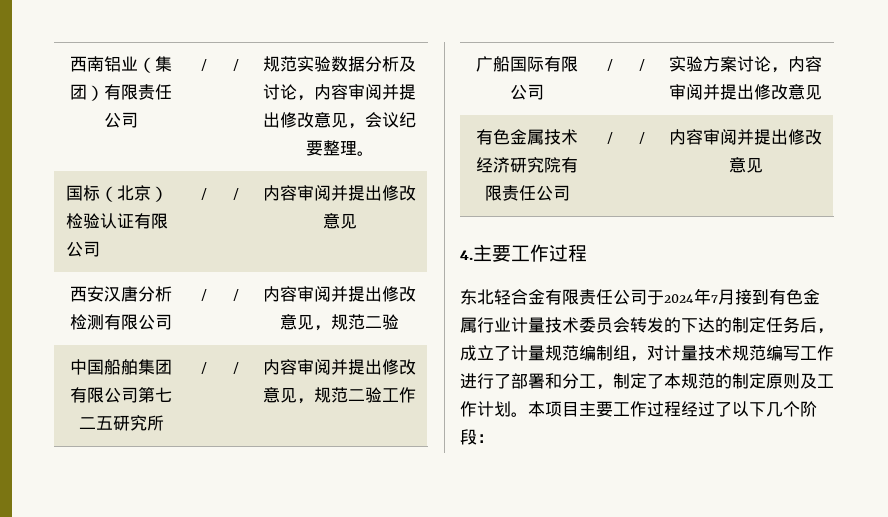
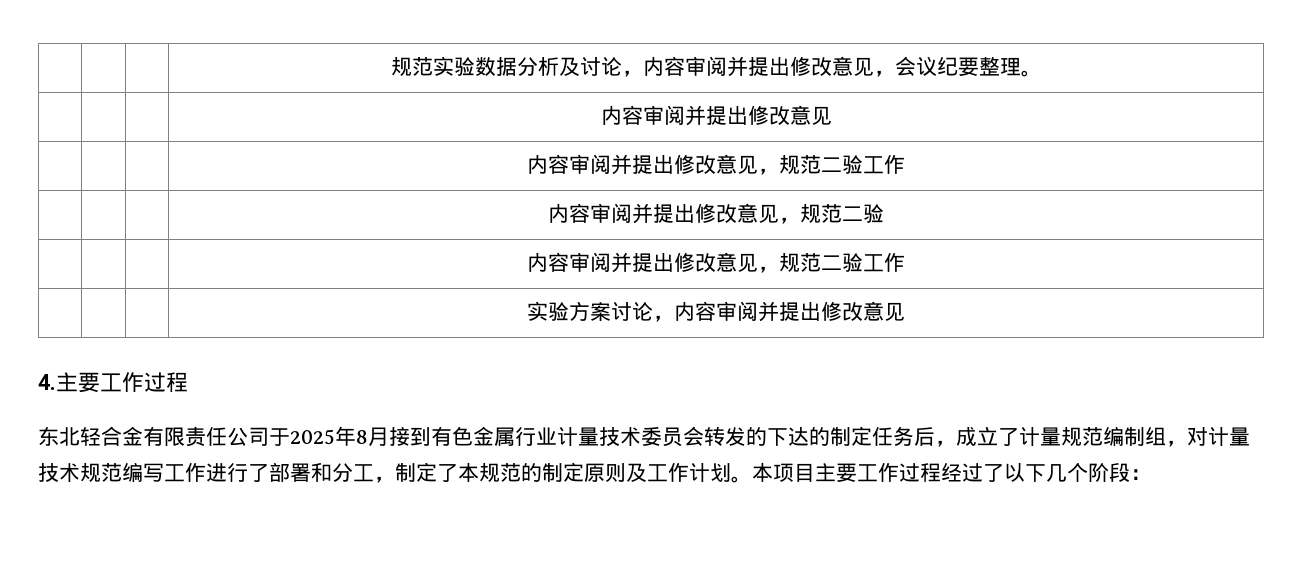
[70,56,172,73] [70,84,172,101] [104,112,138,128] [200,59,207,71] [232,59,239,71] 西南铝业（集团）有限责任公司 | / | / -> (390, 66) | |
[65,185,168,202] [65,213,168,229] [65,241,100,257] [200,188,207,200] [232,188,239,200] [263,185,416,201] [322,213,357,229] [70,286,172,302] [70,314,172,330] [200,289,207,301] [232,289,239,301] [263,286,416,302] [280,314,399,331] [70,359,172,375] [70,387,172,403] [78,415,164,431] [200,362,207,374] [232,362,239,374] [263,359,416,375] [263,387,416,404] [476,56,578,72] [510,84,544,100] [606,59,613,71] [638,59,645,71] [669,56,822,73] [669,84,822,100] [476,129,578,145] [476,157,578,173] [484,185,570,201] [606,132,613,144] [638,132,645,144] [669,129,822,145] [728,157,763,173] 国标（北京）检验认证有限公司 | / | / | 内容审阅并提出修改意见 // 西安汉唐分析检测有限公司 | / | / | 内容审阅并提出修改意见，规范二验 // 中国船舶集团有限公司第七二五研究所 | / | / | 内容审阅并提出修改意见，规范二验工作 // 广船国际有限公司 | / | / | 实验方案讨论，内容审阅并提出修改意见 // 有色金属技术经济研究院有限责任公司 | / | / | 内容审阅并提出修改意见 -> [600,105,832,126] [527,154,905,175] [548,203,884,224] [527,252,905,273] [527,301,905,322] | | | 内容审阅并提出修改意见 // | | | 内容审阅并提出修改意见，规范二验工作 // | | | 内容审阅并提出修改意见，规范二验 // | | | 内容审阅并提出修改意见，规范二验工作 // | | | 实验方案讨论，内容审阅并提出修改意见
[664,288,718,305] 2024年7 -> [290,426,368,446] 2025年8

